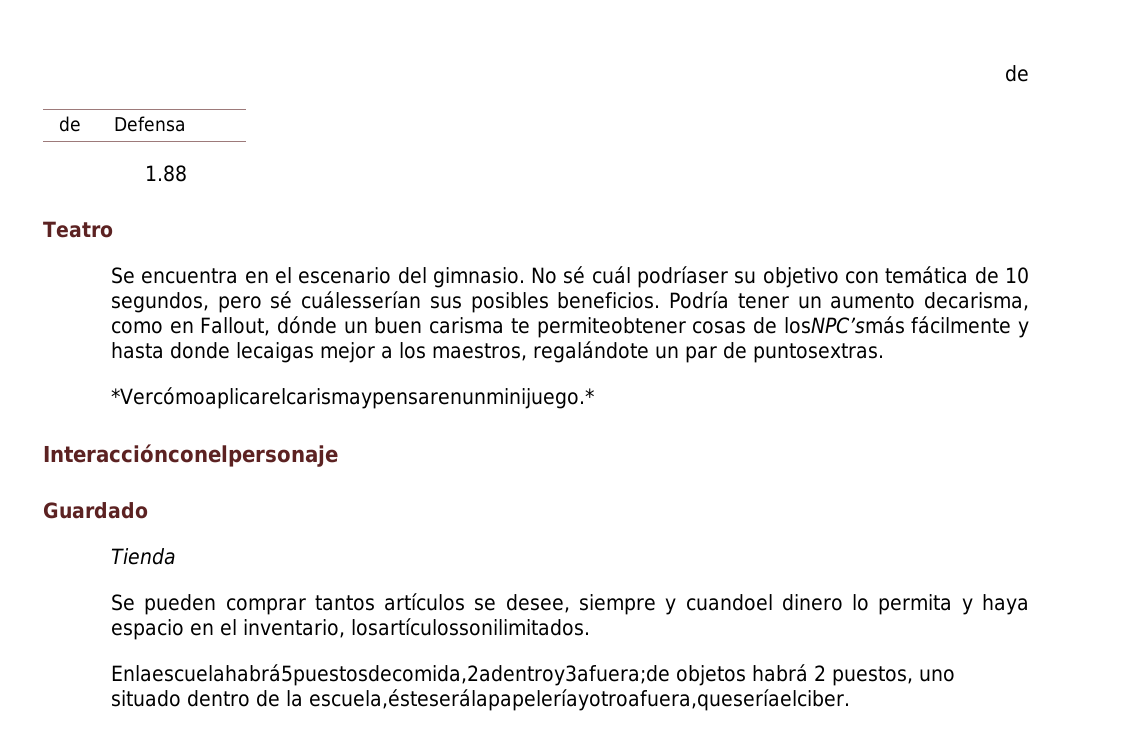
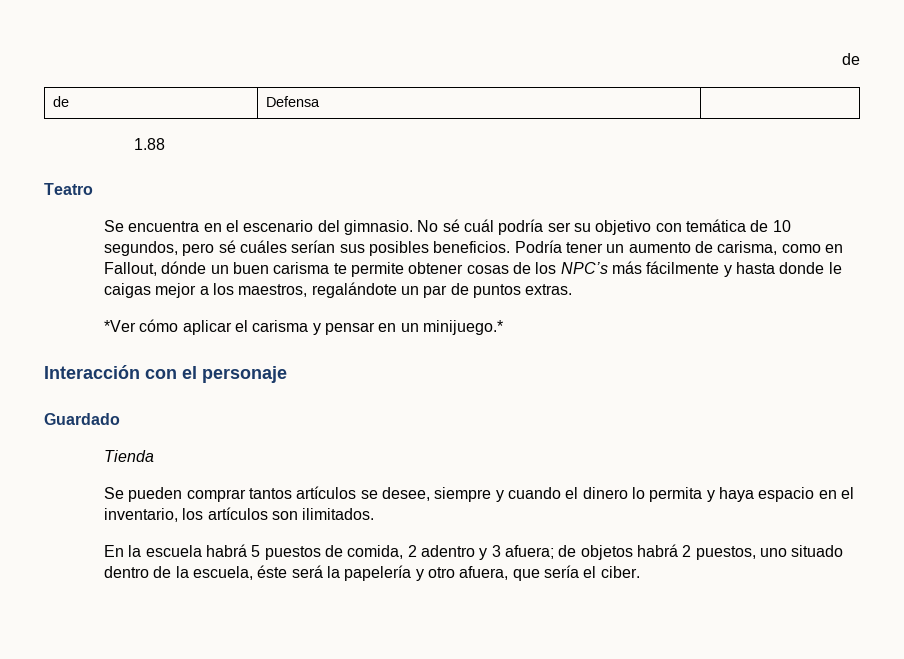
[637,266,729,288] podríaser -> [498,219,571,235] podría ser
[301,291,422,309] cuálesserían -> [240,240,336,253] cuáles serían
[923,292,1029,311] decarisma, -> [694,241,778,255] de carisma,
[536,316,905,338] permiteobtener cosas de losNPC’smás -> [351,261,642,277] permite obtener cosas de los NPC’s más
[235,342,314,363] lecaigas -> [828,262,842,274] [104,283,152,298] le caigas
[752,343,884,363] [110,387,594,409] [43,444,338,467] puntosextras. // *Vercómoaplicarelcarismaypensarenunminijuego.* // Interacciónconelpersonaje -> [473,284,573,298] [104,319,504,335] [44,365,287,383] puntos extras. // *Ver cómo aplicar el carisma y pensar en un minijuego.* // Interacción con el personaje
[685,594,773,611] cuandoel -> [508,487,579,499] cuando el
[350,618,590,636] [110,664,670,686] losartículossonilimitados. // Enlaescuelahabrá5puestosdecomida,2adentroy3afuera;de -> [182,507,375,520] [104,544,577,560] los artículos son ilimitados. // En la escuela habrá 5 puestos de comida, 2 adentro y 3 afuera; de
[308,689,850,711] escuela,ésteserálapapeleríayotroafuera,queseríaelciber. -> [193,565,640,581] escuela, éste será la papelería y otro afuera, que sería el ciber.

